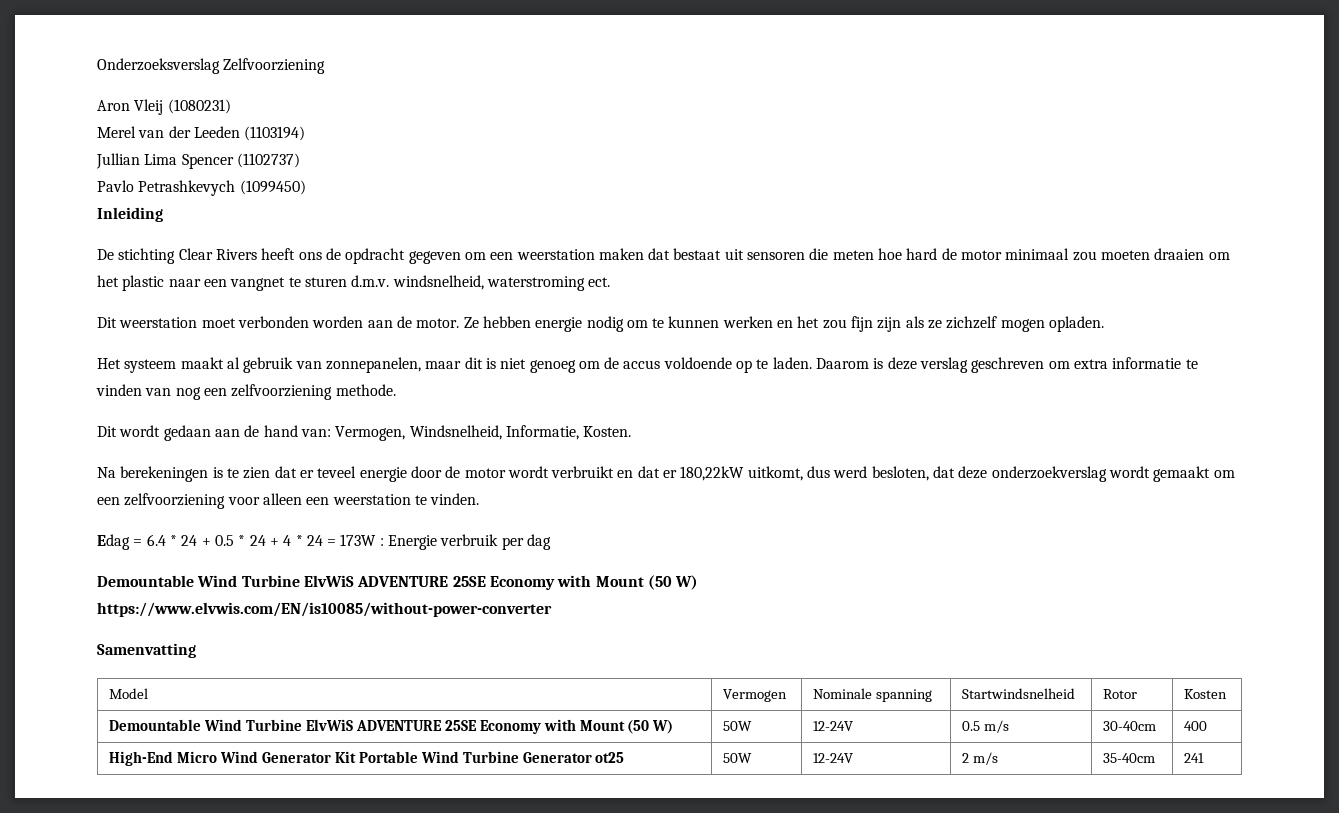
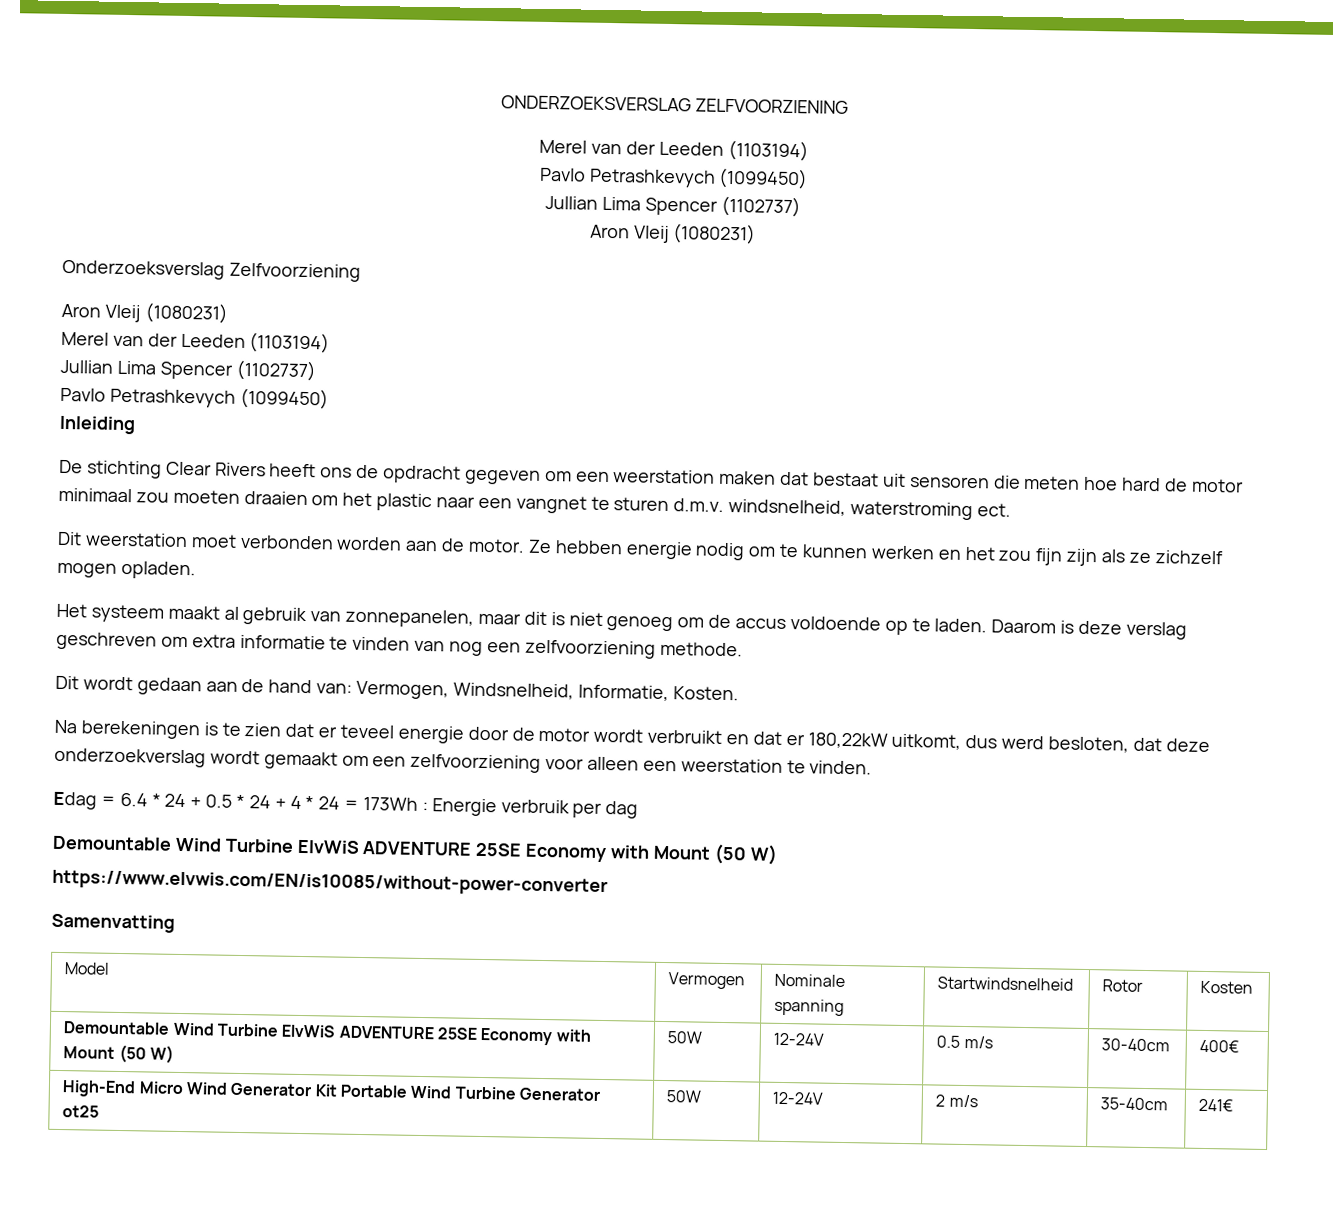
(97, 66) none -> [500,95,850,114] [539,139,809,162] [539,167,809,190] [545,195,801,218] [589,223,757,245] ONDERZOEKSVERSLAG ZELFVOORZIENING // Merel van der Leeden (1103194) // Pavlo Petrashkevych (1099450) // Jullian Lima Spencer (1102737) // Aron Vleij (1080231) //
[340,534,377,546] 173W -> [363,797,419,811] 173Wh
[1184,721,1208,731] 400 -> [1199,1039,1240,1053] 400€
[1184,753,1205,763] 241 -> [1198,1098,1234,1112] 241€

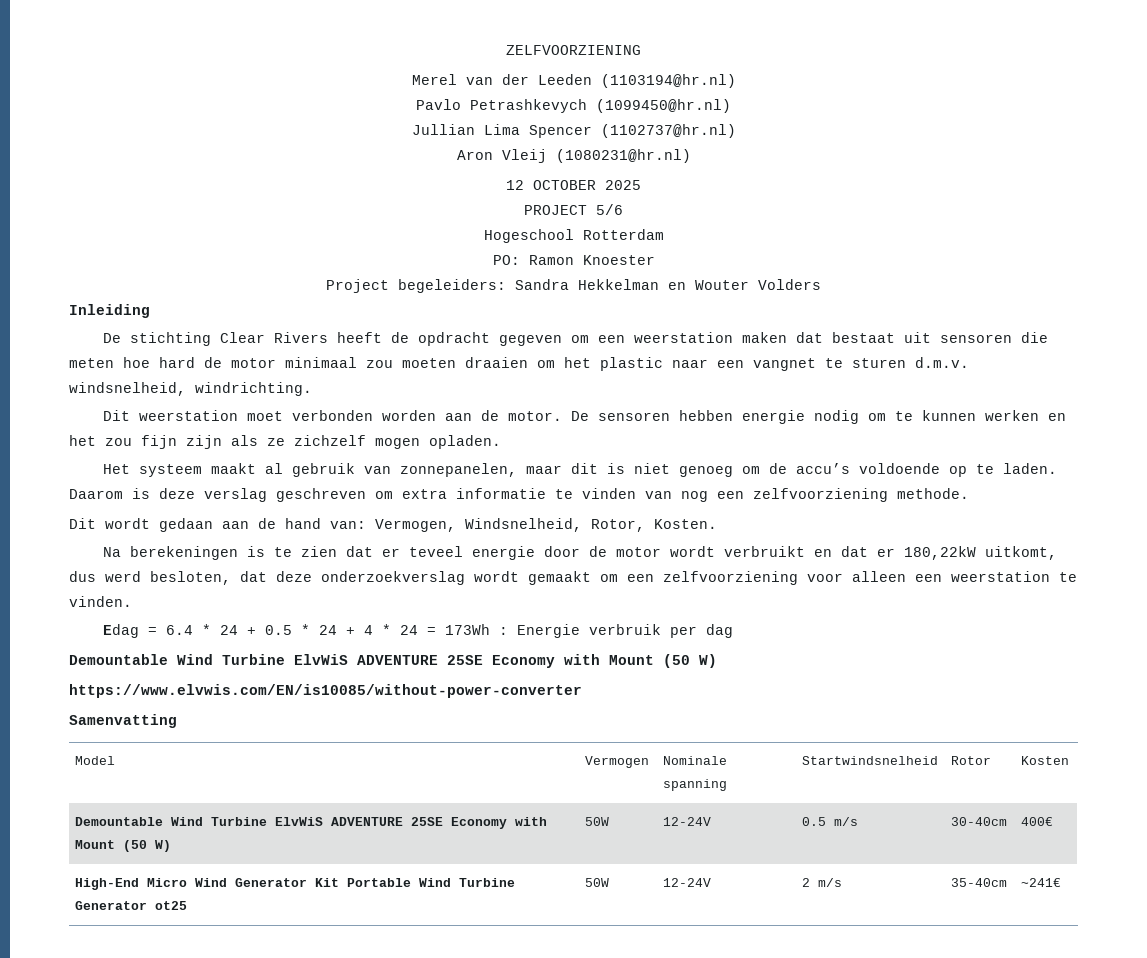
[500,95,692,112] ONDERZOEKSVERSLAG -> (506, 50) none
[727,139,809,162] [539,167,809,190] [545,195,801,218] [589,223,757,245] [62,259,361,282] [61,302,228,324] [61,331,331,354] [60,359,317,382] [60,387,329,410] (1103194) // Pavlo Petrashkevych (1099450) // Jullian Lima Spencer (1102737) // Aron Vleij (1080231) // Onderzoeksverslag Zelfvoorziening // Aron Vleij (1080231) // Merel van der Leeden (1103194) // Jullian Lima Spencer (1102737) // Pavlo Petrashkevych (1099450) -> [600,74,736,88] [416,99,731,113] [411,124,736,138] [456,149,691,163] [506,180,641,190] [524,204,623,215] [483,229,664,243] [492,255,655,265] [326,279,821,293] (1103194@hr.nl) // Pavlo Petrashkevych (1099450@hr.nl) // Jullian Lima Spencer (1102737@hr.nl) // Aron Vleij (1080231@hr.nl) // 12 OCTOBER 2025 // PROJECT 5/6 // Hogeschool Rotterdam // PO: Ramon Knoester // Project begeleiders: Sandra Hekkelman en Wouter Volders
[320,467,353,478] ons -> (383, 337) none
[850,501,1011,521] waterstroming ect. -> [195,382,312,396] windrichting.
[527,539,552,554] Ze -> [571,411,671,421] De sensoren
[735,618,787,629] accus -> [796,463,851,474] accu’s
[577,684,669,702] Informatie, -> [591,519,645,532] Rotor,
[1198,1098,1234,1112] 241€ -> [1021,878,1062,887] ~241€

